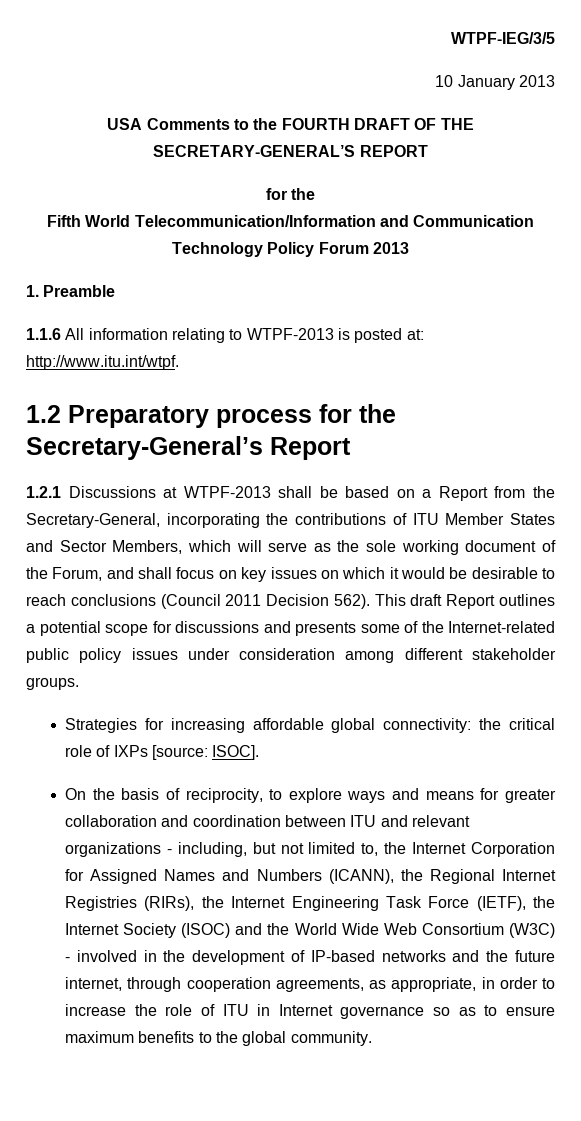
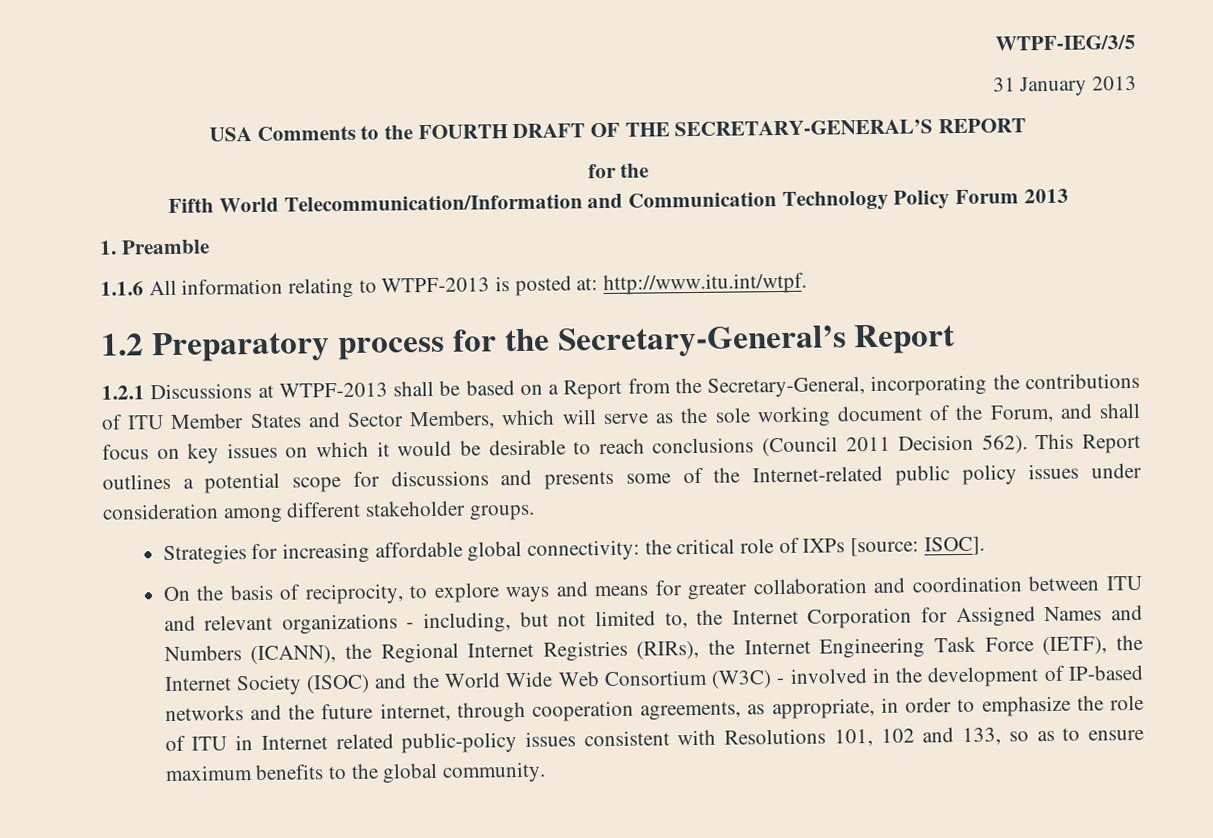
[435,75,454,87] 10 -> [992,77,1016,92] 31
[410,594,443,606] draft -> (1075, 441) none
[65,1004,127,1016] increase -> [981,695,1071,717] emphasize
[340,1006,425,1019] governance -> [335,727,1002,754] related public-policy issues consistent with Resolutions 101, 102 and 133,

